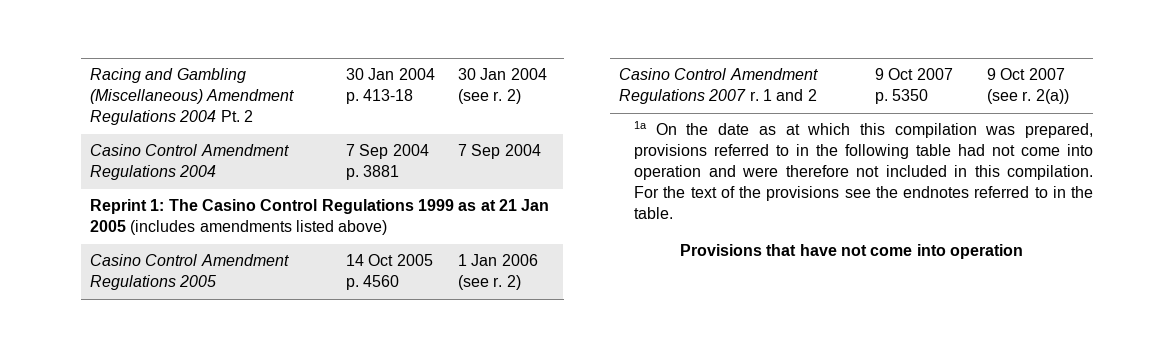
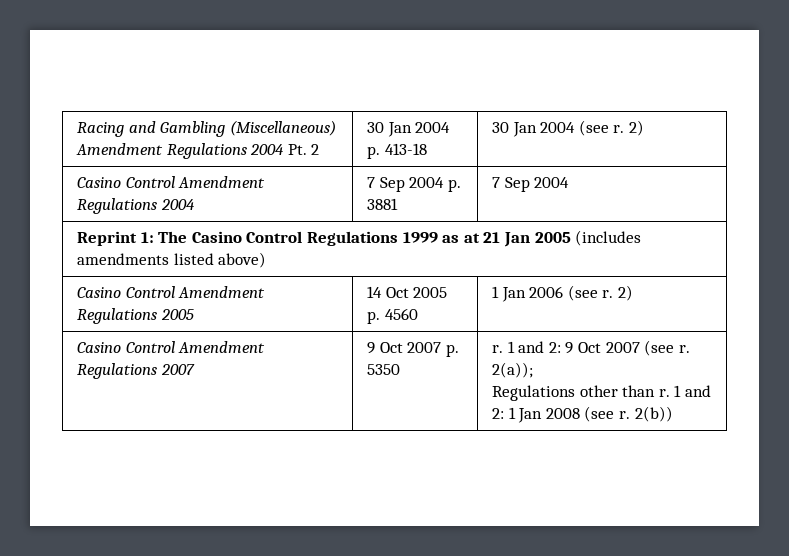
[749,89,817,101] r. 1 and 2 -> (195, 369) none
(929, 95) none -> [492,341,561,353] r. 1 and 2:
[1035,89,1069,104] [634,121,1093,138] [634,144,1093,159] [634,165,1093,180] [634,186,1094,201] [634,207,674,219] [680,244,1023,259] 2(a)) // 1a On the date as at which this compilation was prepared, provisions referred to in the following table had not come into operation and were therefore not included in this compilation. For the text of the provisions see the endnotes referred to in the table. // Provisions that have not come into operation -> [492,362,534,378] [492,385,711,401] [492,406,673,423] 2(a)); // Regulations other than r. 1 and 2: 1 Jan 2008 (see r. 2(b))

